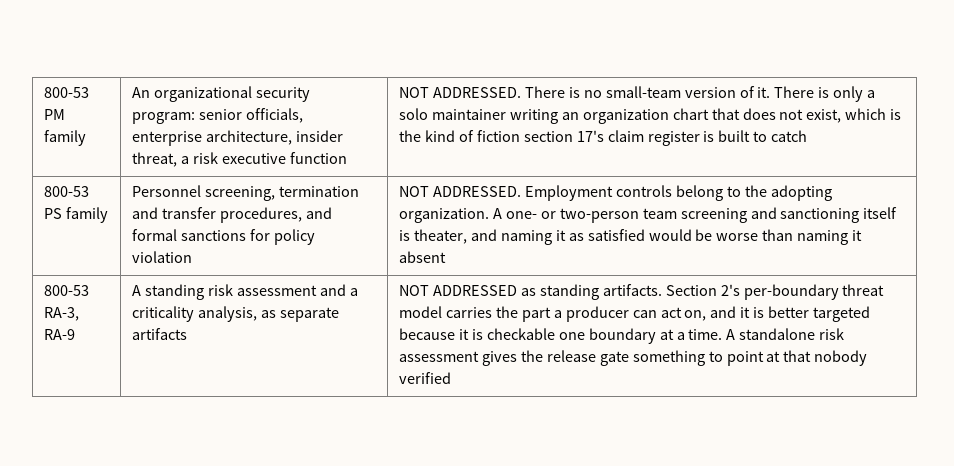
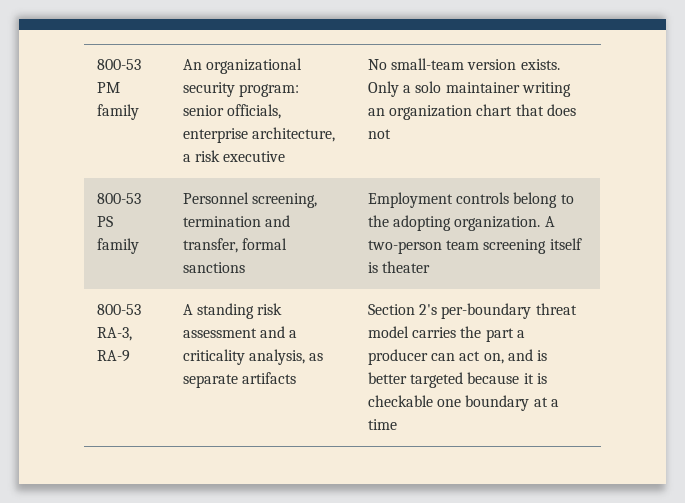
[295,130,343,142] [132,152,178,167] insider threat, -> (336, 134) none
[289,152,347,164] [399,86,864,102] function | NOT ADDRESSED. There is no small-team version of it. There is only -> [367,58,560,70] [367,81,399,97] | No small-team version exists. Only
[806,108,902,123] [399,130,808,146] exist, which is the kind of fiction section 17's claim register is built to catch -> (391, 134) none
[162,207,332,223] transfer procedures, and -> [182,238,238,253] transfer,
[249,229,315,245] [132,251,193,263] [399,186,522,197] for policy violation | NOT ADDRESSED. -> (245, 267) |
[505,211,556,219] one- or -> (555, 221) none
[750,207,898,223] [399,229,863,245] [399,251,447,263] and sanctioning itself is theater, and naming it as satisfied would be worse than naming it absent -> [549,238,582,250] [367,261,431,273] itself is theater
[399,284,662,300] NOT ADDRESSED as standing artifacts. -> (297, 378) none
[740,307,751,318] it -> (534, 355) none
[688,328,845,340] [399,350,868,366] [399,372,452,384] time. A standalone risk assessment gives the release gate something to point at that nobody verified -> [367,419,397,430] time

